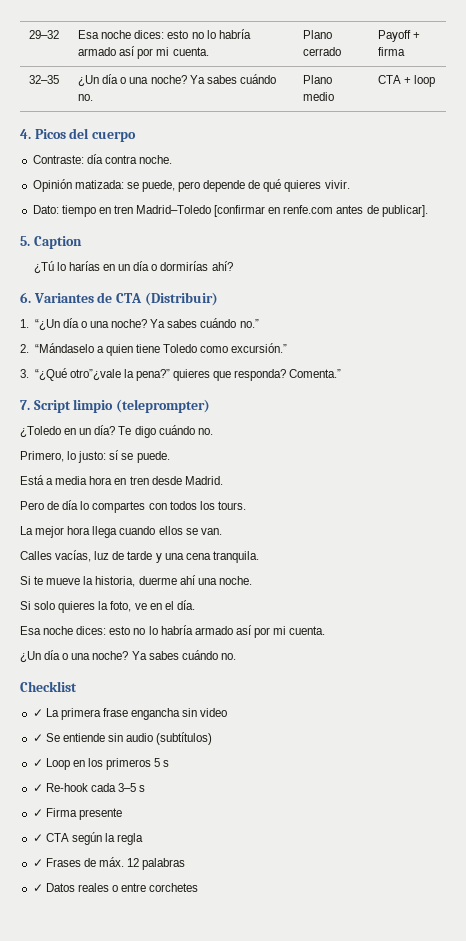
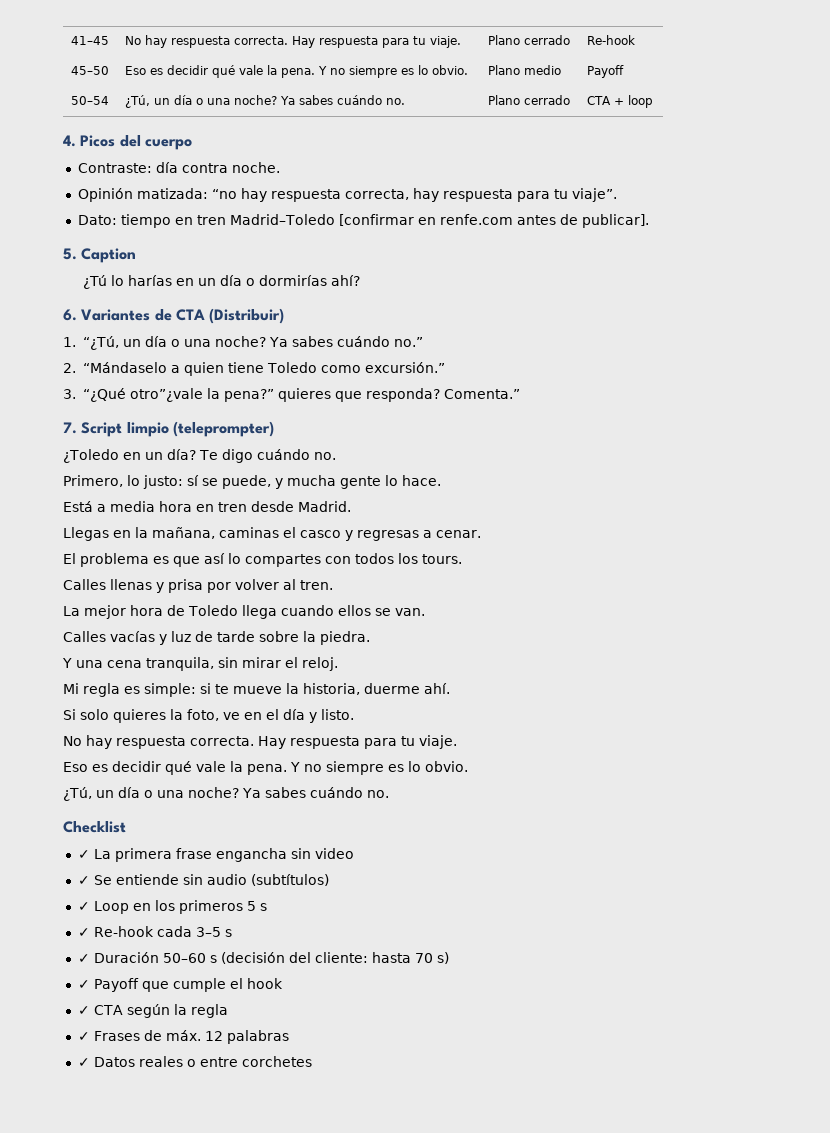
[29,30,60,39] [78,29,251,39] [78,46,209,59] [303,30,333,39] [303,47,342,56] [378,30,421,42] [378,47,406,56] [29,75,60,84] [78,75,100,87] 29–32 | Esa noche dices: esto no lo habría armado así por mi cuenta. | Plano cerrado | Payoff + firma // 32–35 | ¿Un -> [70,36,109,45] [124,35,461,48] [487,35,570,45] [586,35,635,45] [70,66,109,75] [124,65,468,78] [487,65,561,75] [586,65,624,78] [70,96,109,105] [124,95,170,108] 41–45 | No hay respuesta correcta. Hay respuesta para tu viaje. | Plano cerrado | Re-hook // 45–50 | Eso es decidir qué vale la pena. Y no siempre es lo obvio. | Plano medio | Payoff // 50–54 | ¿Tú, un
[303,92,335,101] medio -> [523,95,570,105] cerrado
[126,179,350,192] se puede, pero depende de qué quieres vivir. -> [211,188,617,202] “no hay respuesta correcta, hay respuesta para tu viaje”.
[34,319,60,331] “¿Un -> [82,336,141,350] “¿Tú, un
[136,451,170,463] puede. -> [222,475,441,489] puede, y mucha gente lo hace.
[20,500,79,510] Pero de día -> [63,527,481,541] [63,553,225,567] Llegas en la mañana, caminas el casco y regresas a cenar. // El problema es que así
(246, 505) none -> [63,579,333,593] // Calles llenas y prisa por volver al tren.
(91, 530) none -> [167,605,238,616] de Toledo
[55,550,92,562] vacías, -> [110,631,167,645] vacías y
[155,551,259,563] [20,576,31,585] y una cena tranquila. // Si -> [259,631,370,645] [62,657,338,671] [63,683,211,697] sobre la piedra. // Y una cena tranquila, sin mirar el reloj. // Mi regla es simple: si
[179,575,252,585] ahí una noche. -> [424,683,450,694] ahí.
[176,600,195,610] [20,625,326,638] [20,651,41,663] día. // Esa noche dices: esto no lo habría armado así por mi cuenta. // ¿Un -> [283,709,354,723] [63,735,457,749] [63,761,468,775] [63,787,114,801] día y listo. // No hay respuesta correcta. Hay respuesta para tu viaje. // Eso es decidir qué vale la pena. Y no siempre es lo obvio. // ¿Tú, un
[45,808,122,820] Firma presente -> [93,952,449,964] [77,978,283,992] Duración 50–60 s (decisión del cliente: hasta 70 s) // ✓ Payoff que cumple el hook

